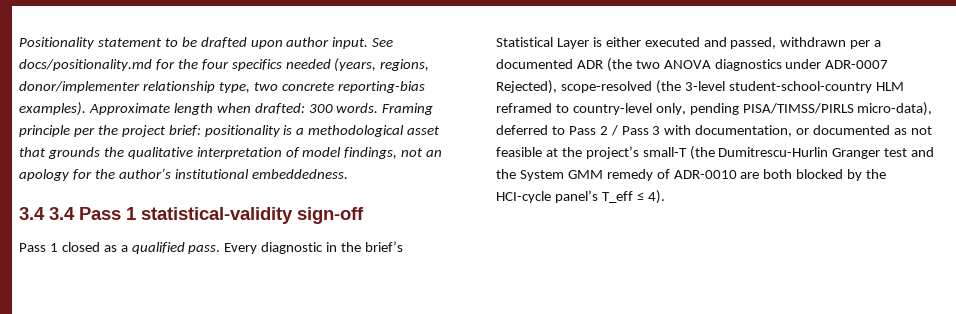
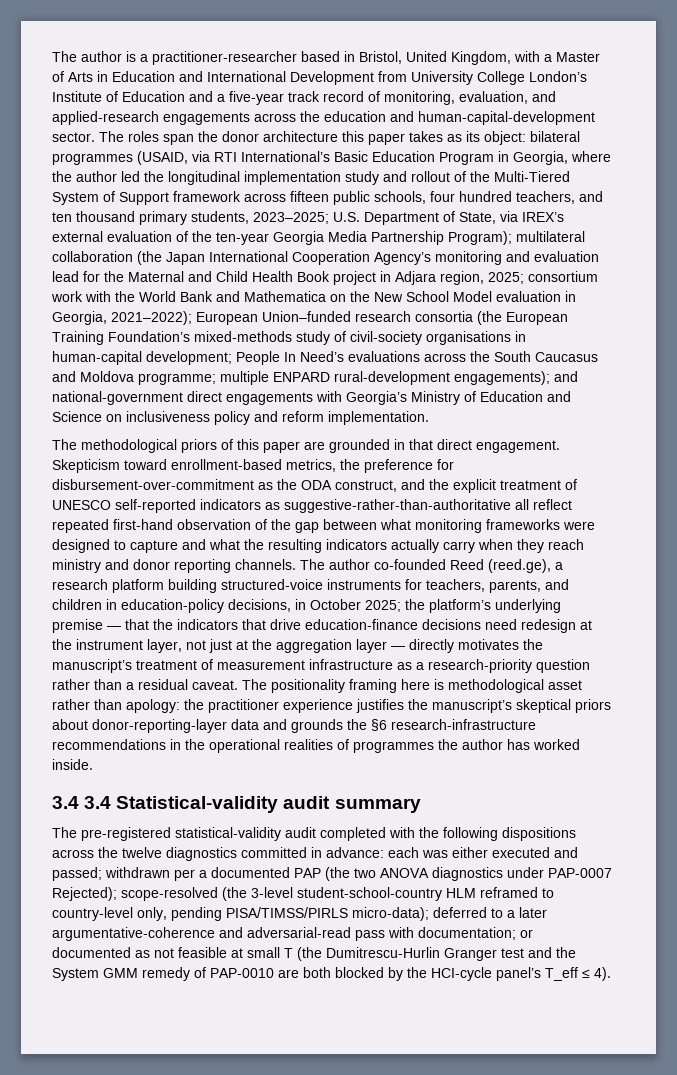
[19,37,394,49] [19,58,430,72] [19,81,425,93] [19,102,434,116] [19,125,441,137] [19,147,443,159] [19,168,348,181] [19,207,364,224] [19,241,404,254] [496,37,602,49] Positionality statement to be drafted upon author input. See docs/positionality.md for the four specifics needed (years, regions, donor/implementer relationship type, two concrete reporting-bias examples). Approximate length when drafted: 300 words. Framing principle per the project brief: positionality is a methodological asset that grounds the qualitative interpretation of model findings, not an apology for the author’s institutional embeddedness. // 3.4 3.4 Pass 1 statistical-validity sign-off // Pass 1 closed as a qualified pass. Every diagnostic in the brief’s Statistical Layer is -> [52,51,600,65] [52,71,587,85] [52,91,556,105] [52,111,595,125] [52,131,580,145] [52,151,611,165] [52,171,570,185] [52,191,603,205] [52,211,564,225] [52,231,585,245] [52,251,599,265] [52,271,598,285] [51,291,576,302] [52,311,568,325] [52,331,526,345] [52,351,598,365] [52,371,578,385] [52,391,571,405] [52,411,429,425] [52,439,560,453] [52,459,454,473] [52,479,577,493] [52,499,572,513] [52,519,595,533] [52,539,584,553] [52,559,563,573] [52,579,569,593] [52,599,561,613] [52,619,592,633] [52,639,543,653] [52,659,590,673] [52,679,582,693] [52,699,611,713] [52,719,536,733] [52,739,580,753] [52,759,93,770] [52,796,421,813] [52,827,576,841] [52,847,448,861] The author is a practitioner-researcher based in Bristol, United Kingdom, with a Master of Arts in Education and International Development from University College London’s Institute of Education and a five-year track record of monitoring, evaluation, and applied-research engagements across the education and human-capital-development sector. The roles span the donor architecture this paper takes as its object: bilateral programmes (USAID, via RTI International’s Basic Education Program in Georgia, where the author led the longitudinal implementation study and rollout of the Multi-Tiered System of Support framework across fifteen public schools, four hundred teachers, and ten thousand primary students, 2023–2025; U.S. Department of State, via IREX’s external evaluation of the ten-year Georgia Media Partnership Program); multilateral collaboration (the Japan International Cooperation Agency’s monitoring and evaluation lead for the Maternal and Child Health Book project in Adjara region, 2025; consortium work with the World Bank and Mathematica on the New School Model evaluation in Georgia, 2021–2022); European Union–funded research consortia (the European Training Foundation’s mixed-methods study of civil-society organisations in human-capital development; People In Need’s evaluations across the South Caucasus and Moldova programme; multiple ENPARD rural-development engagements); and national-government direct engagements with Georgia’s Ministry of Education and Science on inclusiveness policy and reform implementation. // The methodological priors of this paper are grounded in that direct engagement. Skepticism toward enrollment-based metrics, the preference for disbursement-over-commitment as the ODA construct, and the explicit treatment of UNESCO self-reported indicators as suggestive-rather-than-authoritative all reflect repeated first-hand observation of the gap between what monitoring frameworks were designed to capture and what the resulting indicators actually carry when they reach ministry and donor reporting channels. The author co-founded Reed (reed.ge), a research platform building structured-voice instruments for teachers, parents, and children in education-policy decisions, in October 2025; the platform’s underlying premise — that the indicators that drive education-finance decisions need redesign at the instrument layer, not just at the aggregation layer — directly motivates the manuscript’s treatment of measurement infrastructure as a research-priority question rather than a residual caveat. The positionality framing here is methodological asset rather than apology: the practitioner experience justifies the manuscript’s skeptical priors about donor-reporting-layer data and grounds the §6 research-infrastructure recommendations in the operational realities of programmes the author has worked inside. // 3.4 3.4 Statistical-validity audit summary // The pre-registered statistical-validity audit completed with the following dispositions across the twelve diagnostics committed in advance: each was
[730,37,777,49] passed, -> [52,867,102,881] passed;
[576,60,603,69] ADR -> [294,868,321,878] PAP
[825,60,889,69] [496,80,557,94] ADR-0007 Rejected), -> [548,868,612,878] [52,887,117,901] PAP-0007 Rejected);
[857,102,933,116] micro-data), -> [352,907,429,921] micro-data);
[568,125,793,137] Pass 2 / Pass 3 with documentation, -> [507,907,547,918] [52,927,516,941] a later argumentative-coherence and adversarial-read pass with documentation;
[561,146,687,159] the project’s small-T -> [247,947,293,958] small T
[673,170,737,179] ADR-0010 -> [210,968,274,978] PAP-0010

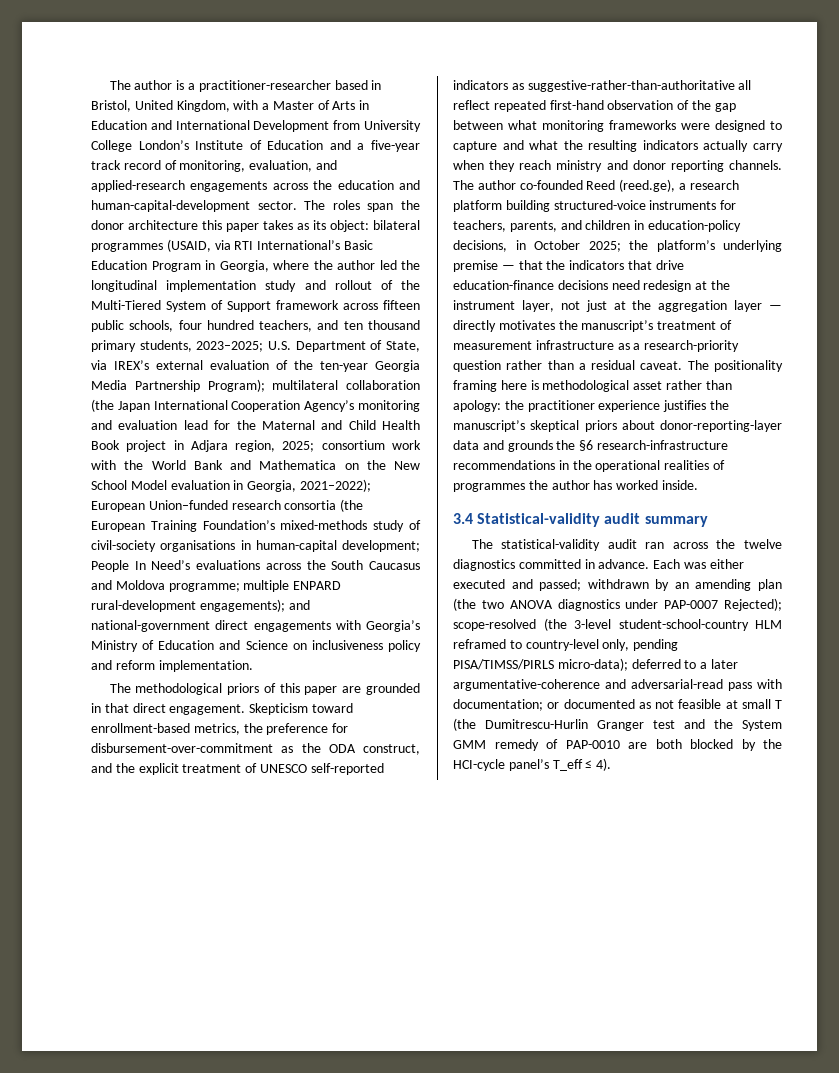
[84,796,112,809] 3.4 -> (473, 518) none
[81,827,171,841] pre-registered -> (493, 544) none
[320,827,576,841] completed with the following dispositions -> [645,542,665,549] ran
[326,847,419,858] advance: each -> [598,559,681,569] advance. Each
[174,867,321,881] per a documented PAP -> [655,579,782,591] by an amending plan

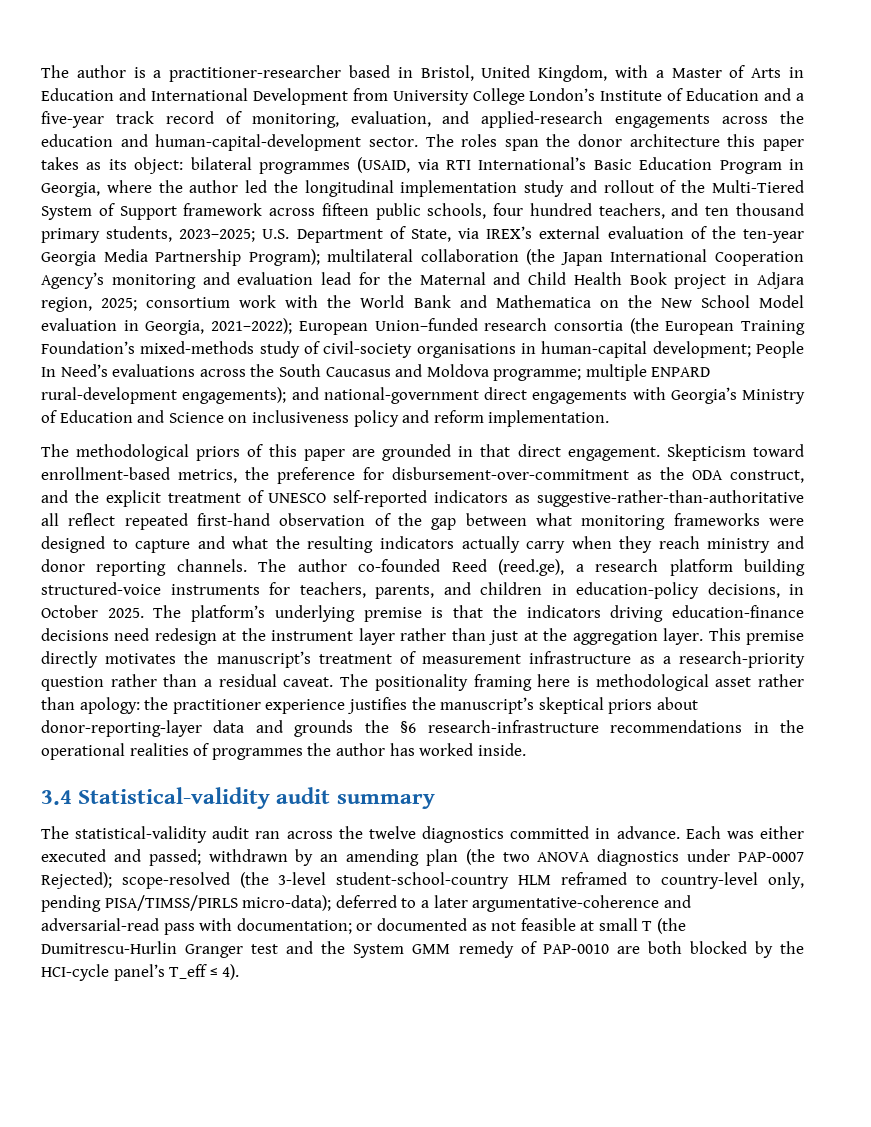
[588,240,648,252] 2025; the -> [107,605,182,618] 2025. The
[501,265,515,270] — -> [431,607,444,618] is
[627,260,684,270] that drive -> [610,605,664,622] driving
[521,300,580,312] layer, not -> [358,628,486,645] layer rather than
[734,300,782,312] layer — -> [663,628,804,645] layer. This premise

